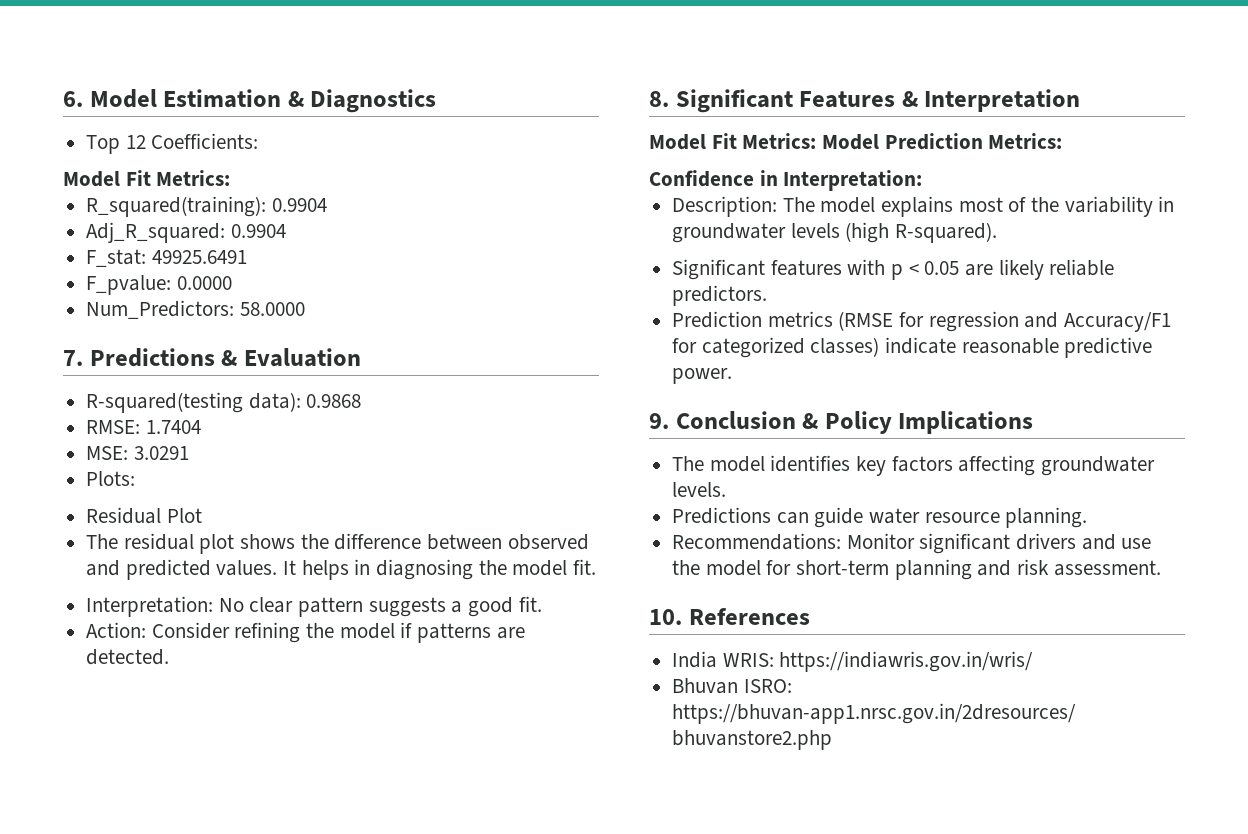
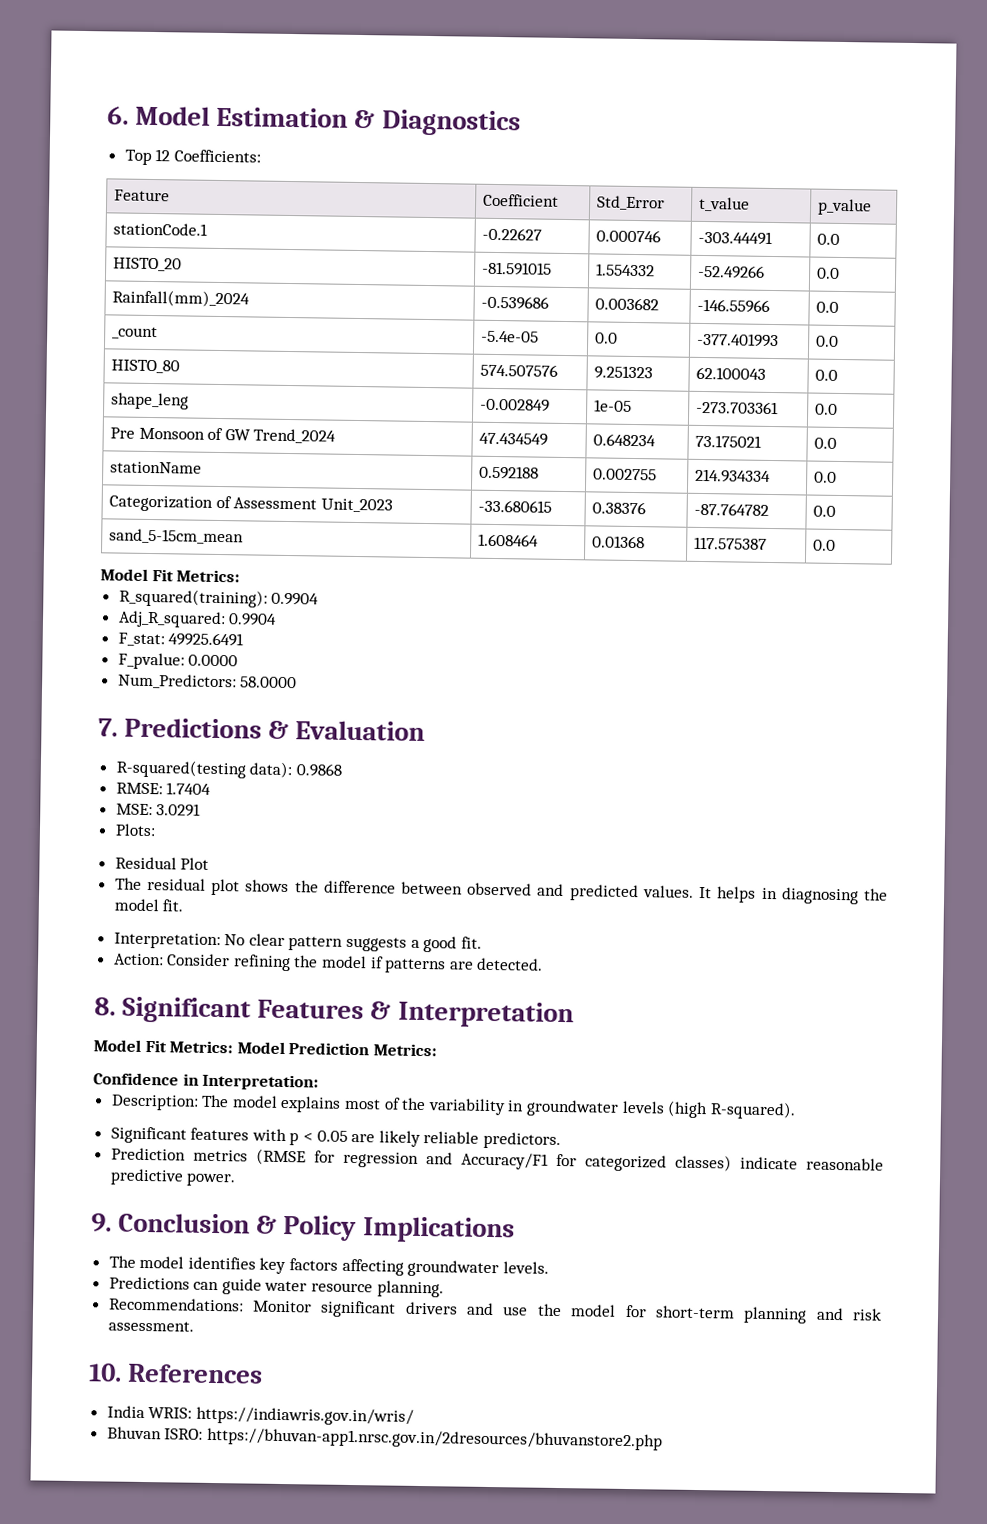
(259, 141) none -> [114,189,171,202] [483,193,560,207] [597,195,666,211] [699,196,751,212] [817,198,873,216] [113,222,209,236] [482,227,543,241] [596,229,662,243] [698,230,774,246] [817,233,841,245] [113,257,183,272] [482,261,553,276] [596,263,656,277] [698,264,766,279] [817,267,841,279] [112,289,251,308] [481,295,550,310] [595,297,660,311] [697,298,771,313] [816,301,840,313] [112,326,159,340] [481,330,540,343] [595,332,619,344] [697,332,780,348] [816,335,840,347] [111,359,181,374] [480,363,559,377] [594,365,654,380] [696,366,767,380] [815,369,839,381] [111,392,190,410] [480,398,551,412] [594,399,633,412] [696,400,780,415] [815,403,839,415] [110,427,337,444] [479,432,549,446] [593,433,657,447] [695,434,763,448] [814,437,838,449] [110,461,203,474] [479,465,540,480] [593,468,658,481] [695,468,772,483] [814,471,838,483] [109,495,393,513] [478,499,553,513] [592,501,647,515] [694,502,770,516] [813,505,837,517] [109,528,245,545] [478,533,540,547] [592,535,646,549] [694,536,768,550] [813,539,837,551] // Feature | Coefficient | Std_Error | t_value | p_value // stationCode.1 | -0.22627 | 0.000746 | -303.44491 | 0.0 // HISTO_20 | -81.591015 | 1.554332 | -52.49266 | 0.0 // Rainfall(mm)_2024 | -0.539686 | 0.003682 | -146.55966 | 0.0 // _count | -5.4e-05 | 0.0 | -377.401993 | 0.0 // HISTO_80 | 574.507576 | 9.251323 | 62.100043 | 0.0 // shape_leng | -0.002849 | 1e-05 | -273.703361 | 0.0 // Pre Monsoon of GW Trend_2024 | 47.434549 | 0.648234 | 73.175021 | 0.0 // stationName | 0.592188 | 0.002755 | 214.934334 | 0.0 // Categorization of Assessment Unit_2023 | -33.680615 | 0.38376 | -87.764782 | 0.0 // sand_5-15cm_mean | 1.608464 | 0.01368 | 117.575387 | 0.0

